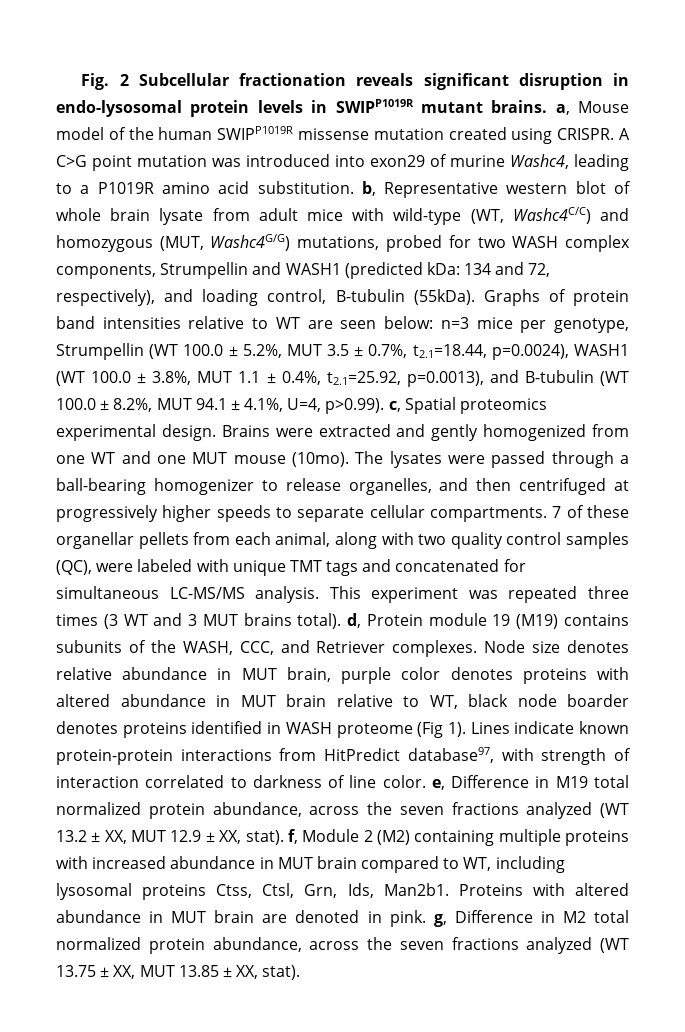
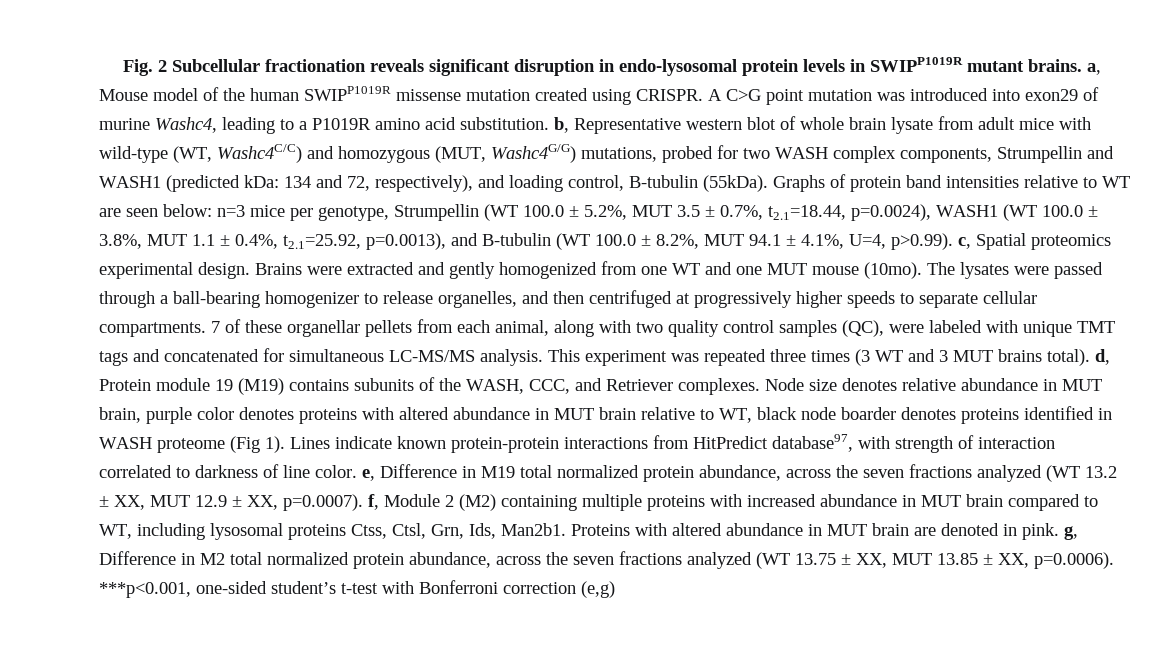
[245,830,284,845] stat). -> [283,494,363,511] p=0.0007).
[262,965,301,980] stat). -> [1034,552,1114,569] [99,580,615,598] p=0.0006). ***p<0.001, one-sided student’s t-test with Bonferroni correction (e,g)

